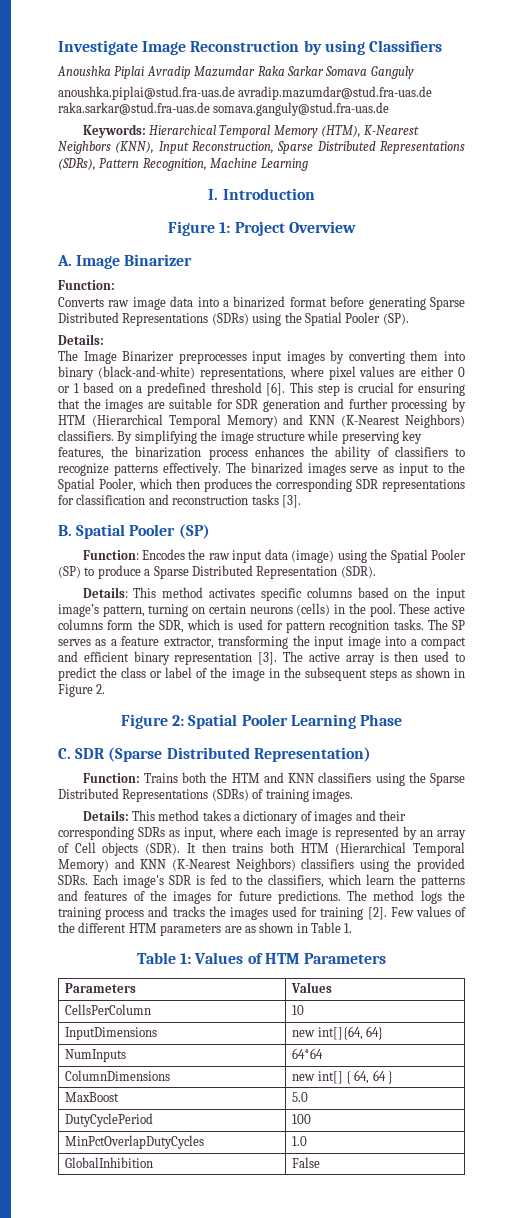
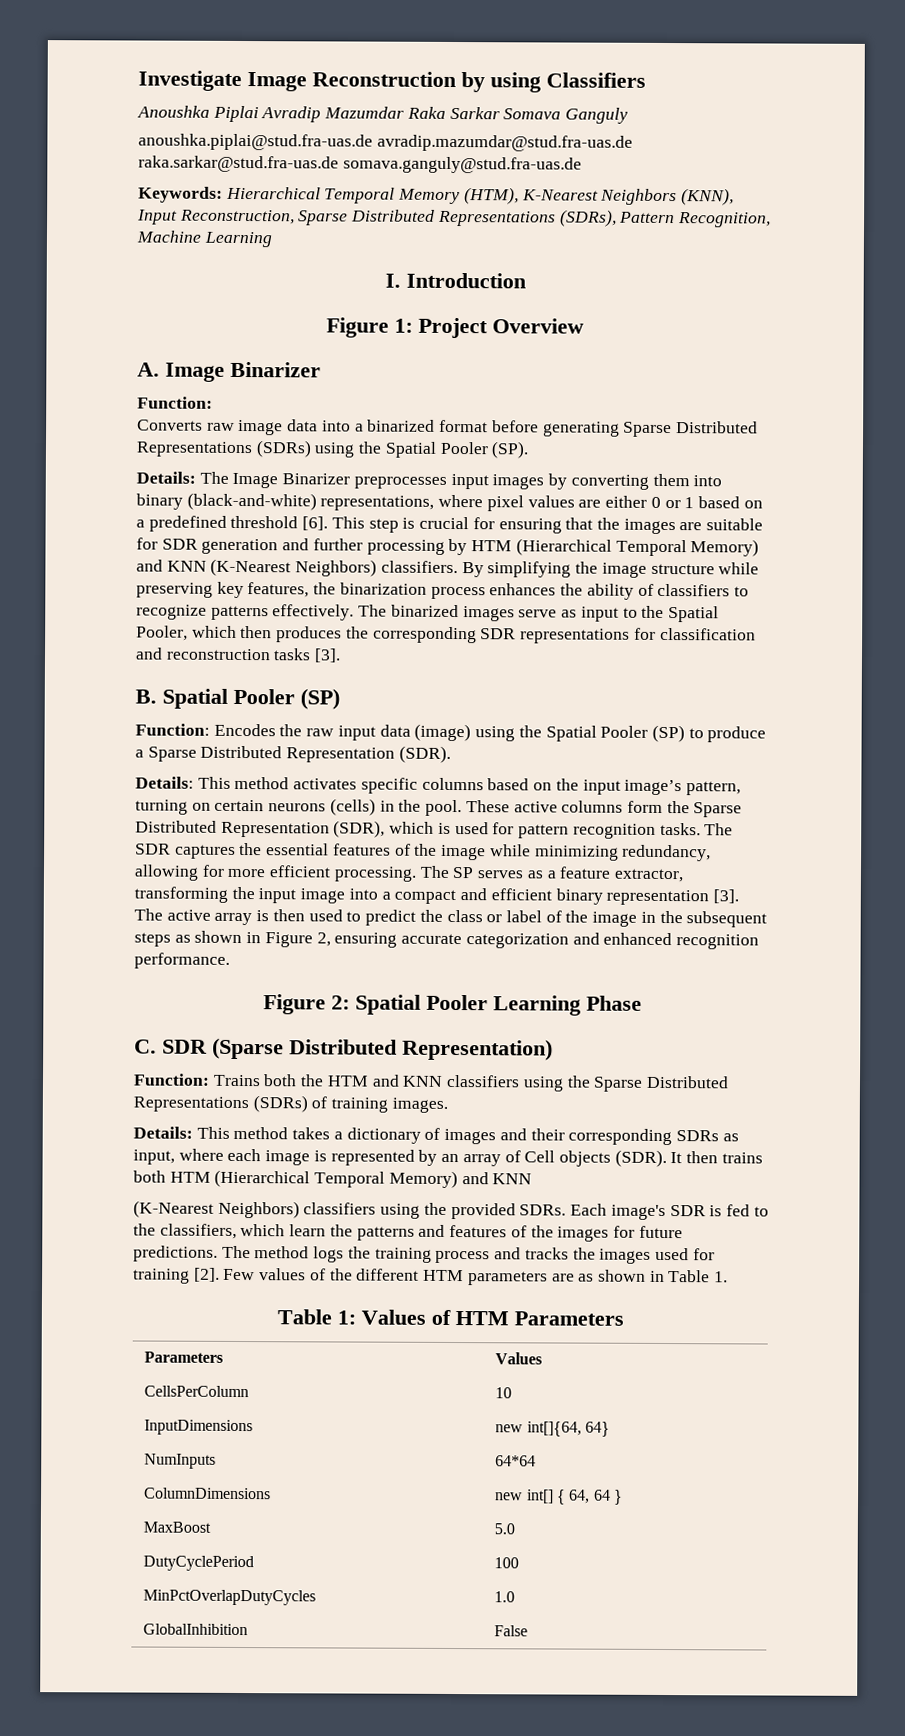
(104, 339) // -> (196, 477) none
[158,620,184,633] SDR, -> [693,802,743,818] [135,820,386,838] Sparse Distributed Representation (SDR),
(448, 624) none -> [135,842,712,862] [134,864,450,882] SDR captures the essential features of the image while minimizing redundancy, allowing for more efficient processing. The
[96,684,106,694] 2. -> [316,932,759,950] [134,952,230,969] 2, ensuring accurate categorization and enhanced recognition performance.
(167, 864) none -> (533, 1179) //

